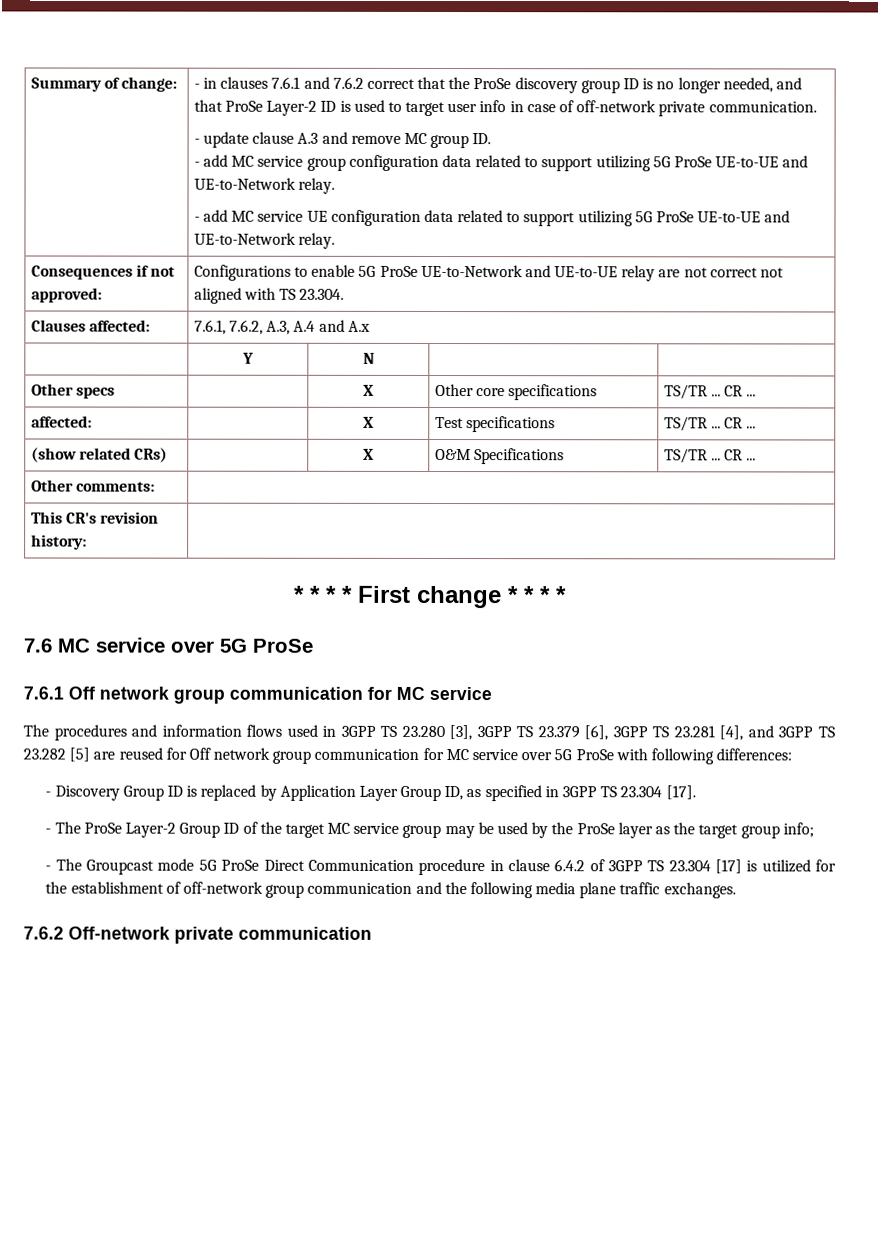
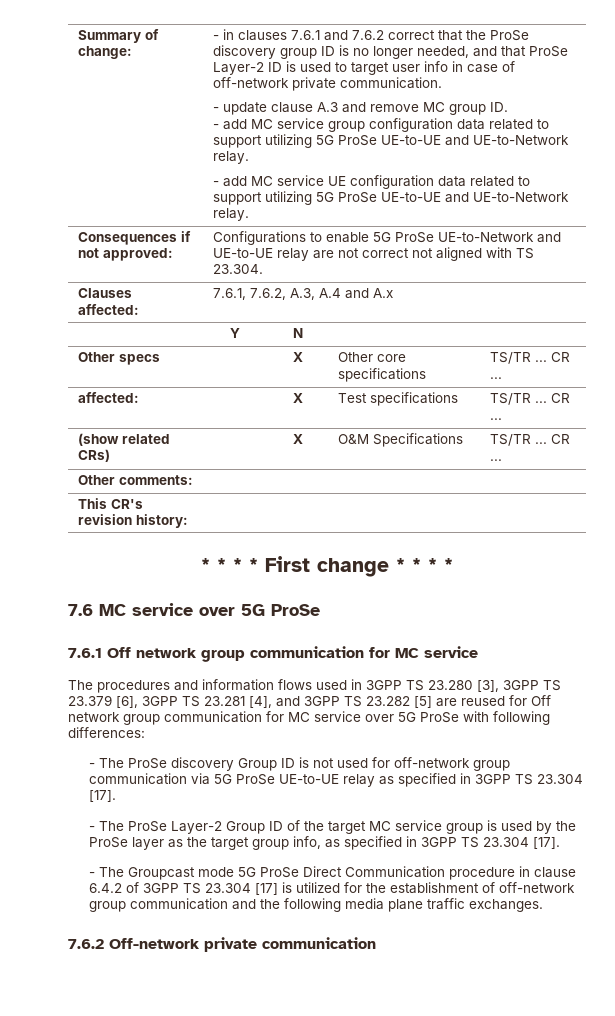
[54,784,464,802] Discovery Group ID is replaced by Application Layer Group ID, -> [98,757,510,771] [88,773,375,787] The ProSe discovery Group ID is not used for off-network group communication via 5G ProSe UE-to-UE relay
[444,822,494,839] may be -> [486,820,497,831] is
[782,822,814,838] info; -> [292,836,560,850] info, as specified in 3GPP TS 23.304 [17].

